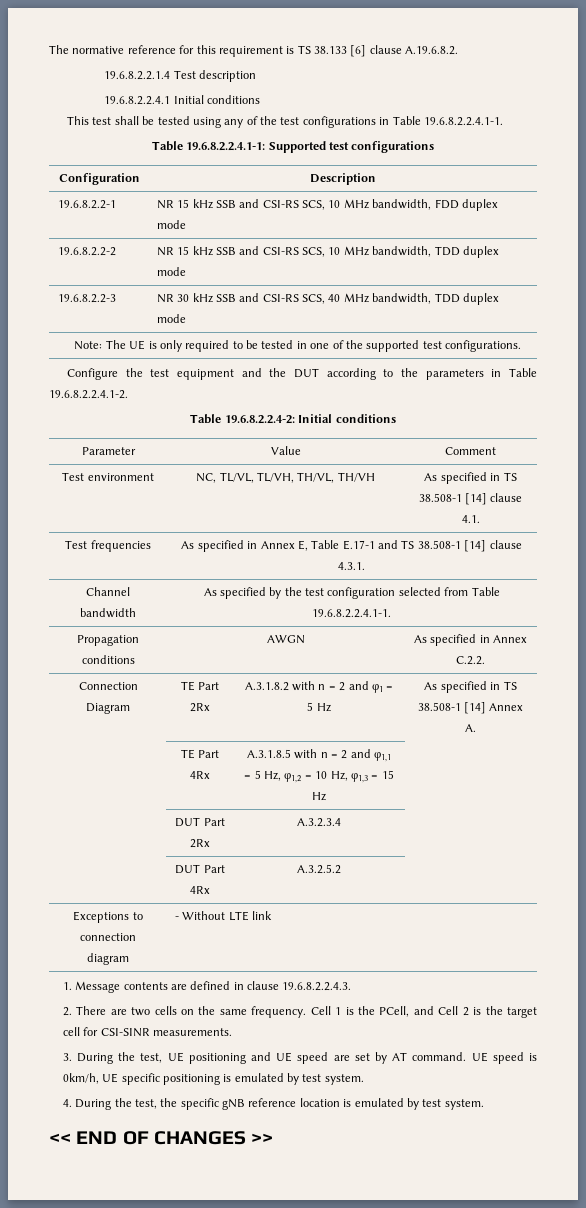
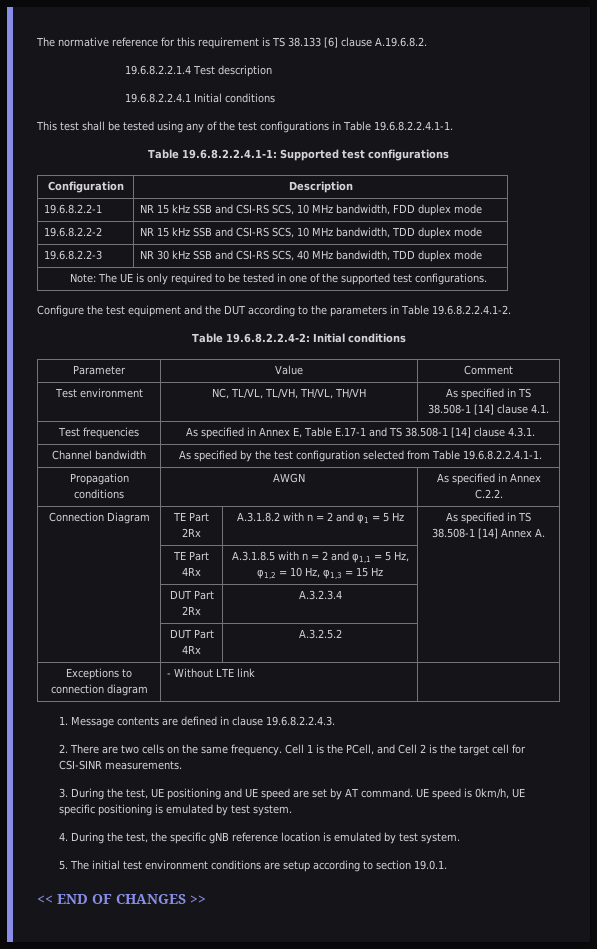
(484, 1104) none -> [58,860,447,872] // 5. The initial test environment conditions are setup according to section 19.0.1.

